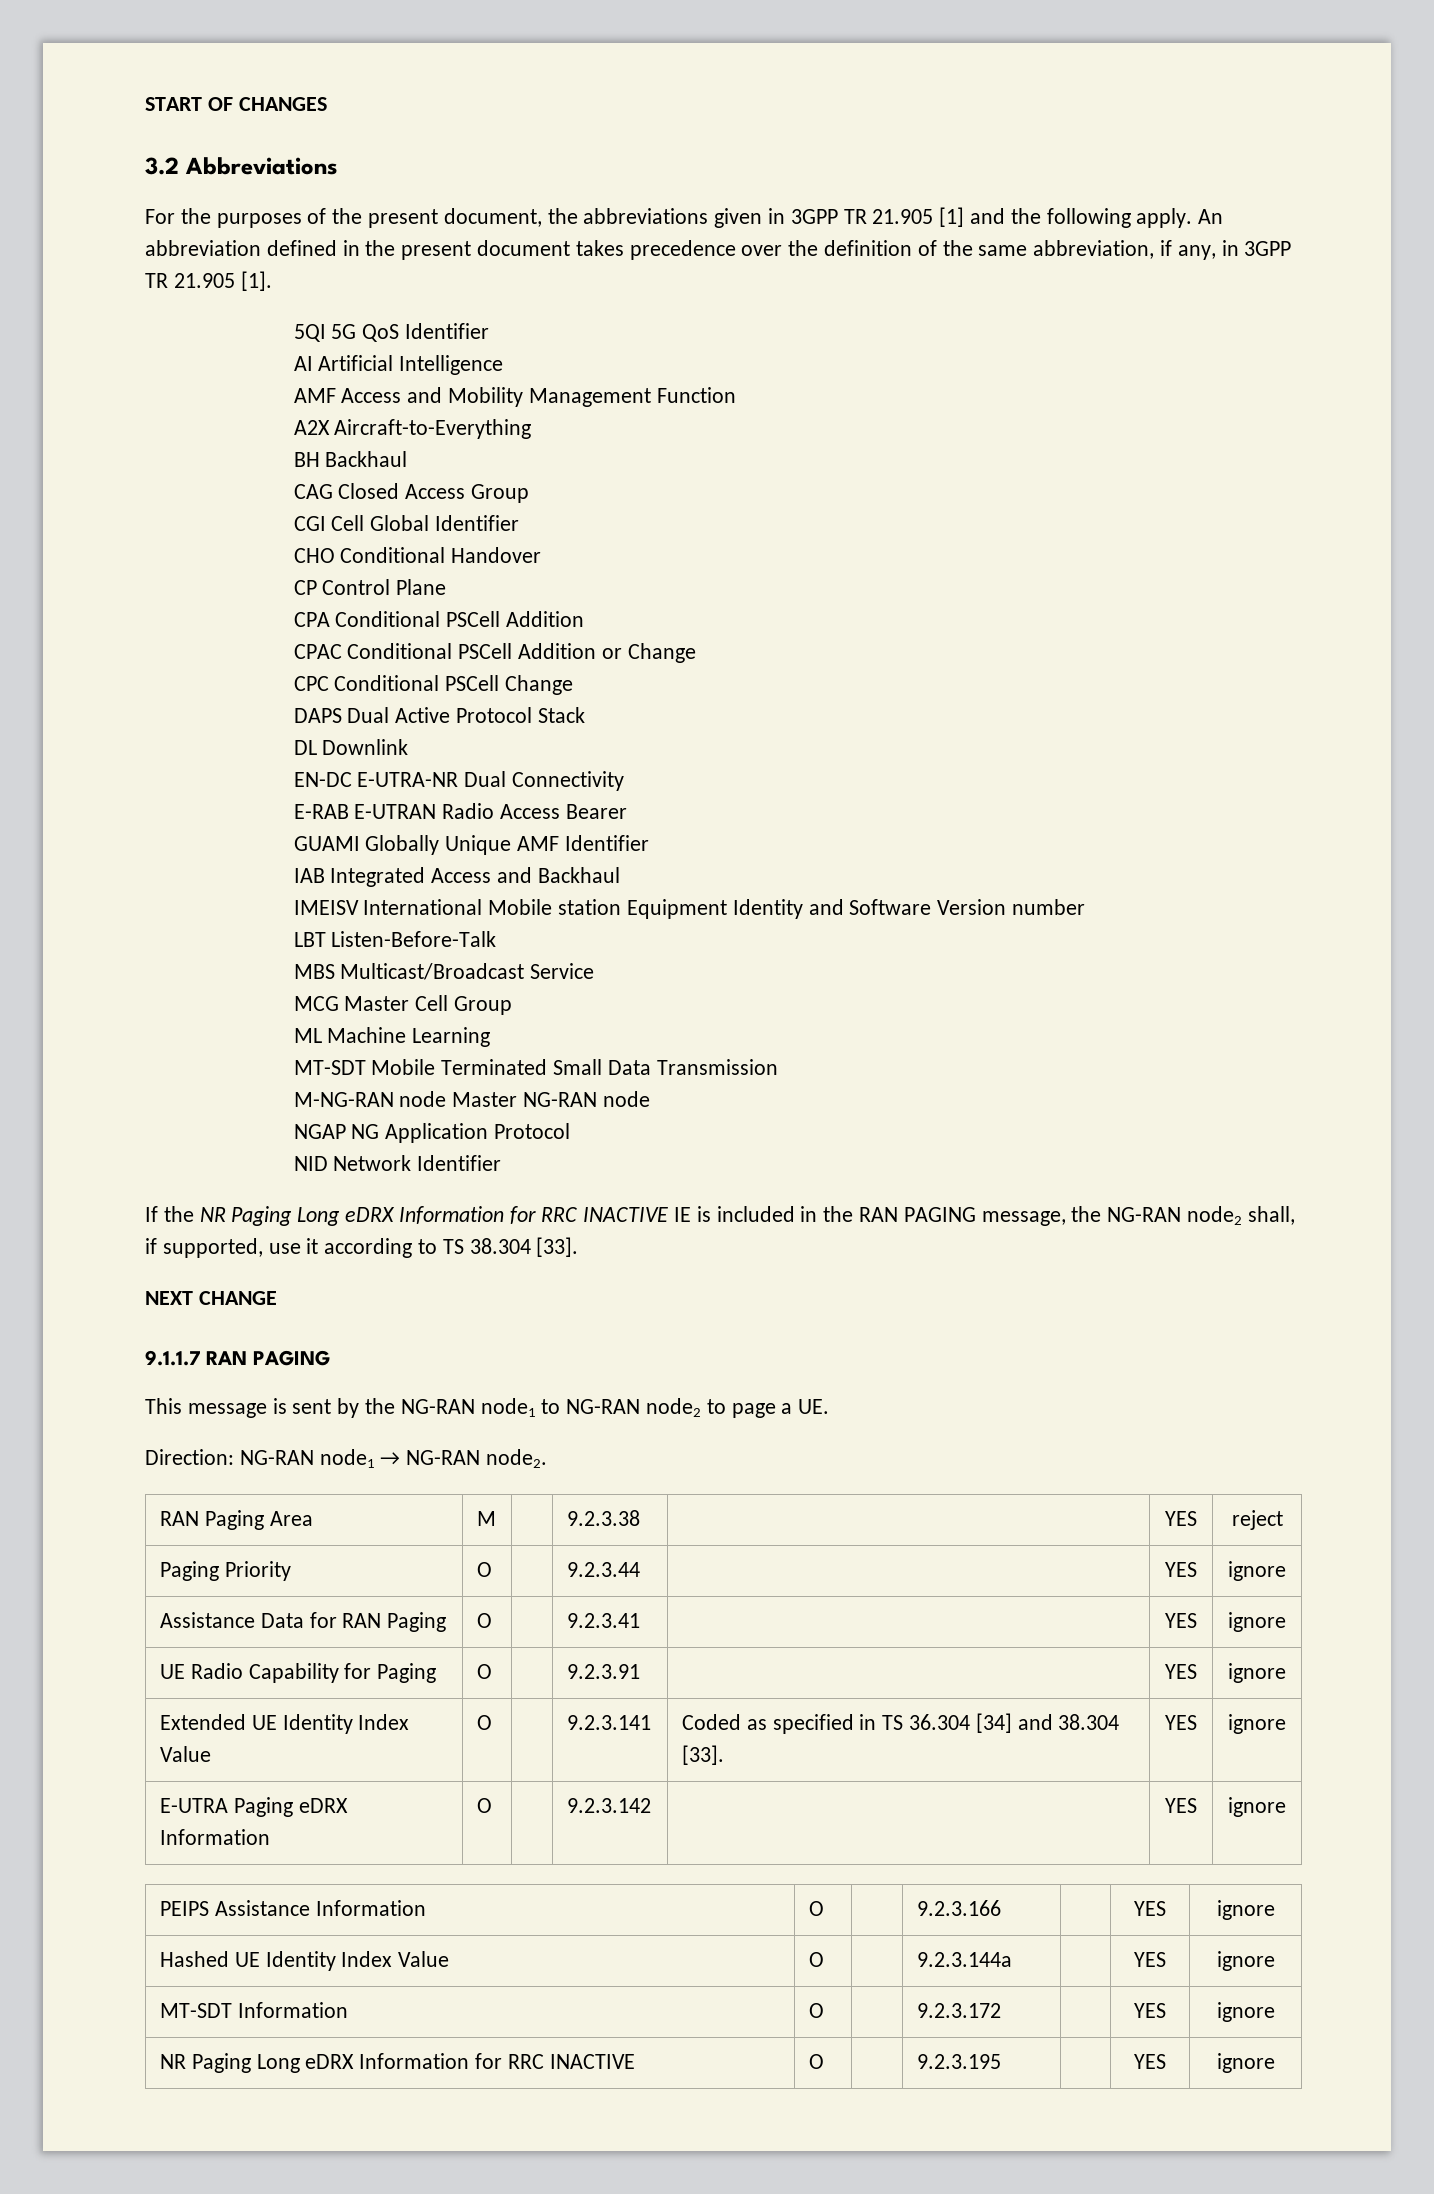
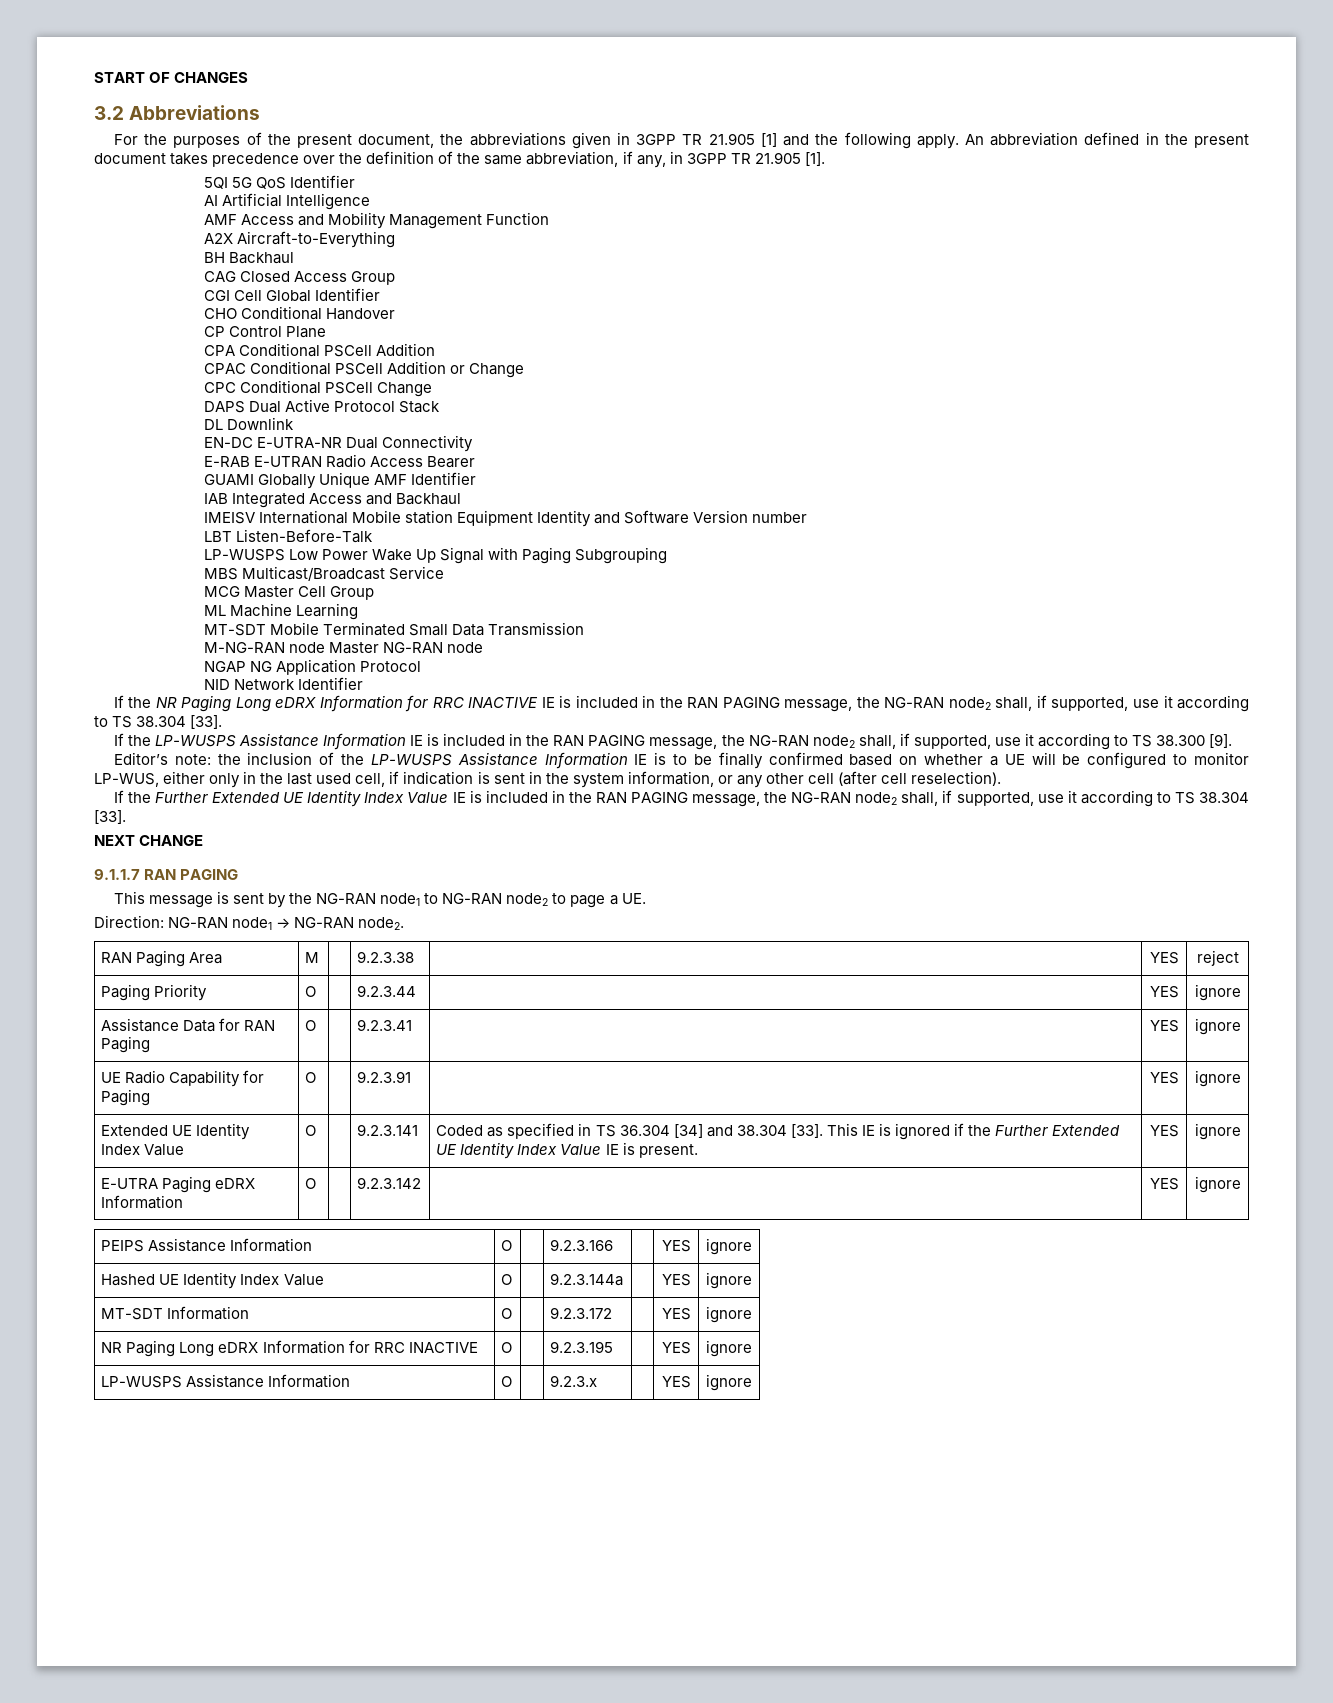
(497, 939) none -> [203,547,668,564] // LP-WUSPS Low Power Wake Up Signal with Paging Subgrouping
(579, 1247) none -> [113,733,1233,750] [113,752,1249,769] [94,771,1002,788] [113,790,1250,807] [94,810,126,824] // If the LP-WUSPS Assistance Information IE is included in the RAN PAGING message, the NG-RAN node2 shall, if supported, use it according to TS 38.300 [9]. // Editor’s note: the inclusion of the LP-WUSPS Assistance Information IE is to be finally confirmed based on whether a UE will be configured to monitor LP-WUS, either only in the last used cell, if indication is sent in the system information, or any other cell (after cell reselection). // If the Further Extended UE Identity Index Value IE is included in the RAN PAGING message, the NG-RAN node2 shall, if supported, use it according to TS 38.304 [33].
(724, 1755) none -> [826,1123,1121,1140] [436,1142,698,1159] This IE is ignored if the Further Extended UE Identity Index Value IE is present.
(1275, 2063) none -> [101,1374,351,1388] [501,1376,513,1387] [550,1375,598,1387] [661,1376,691,1388] [706,1374,752,1391] // LP-WUSPS Assistance Information | O | | 9.2.3.x | | YES | ignore

